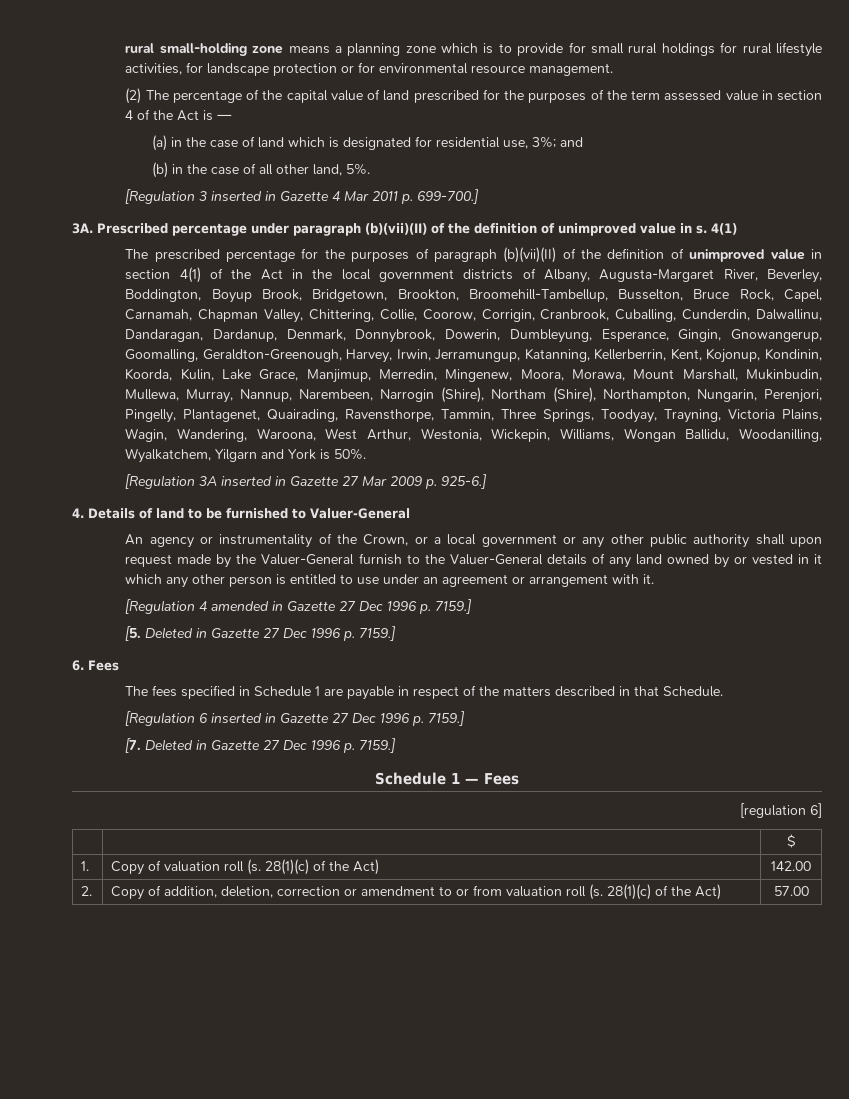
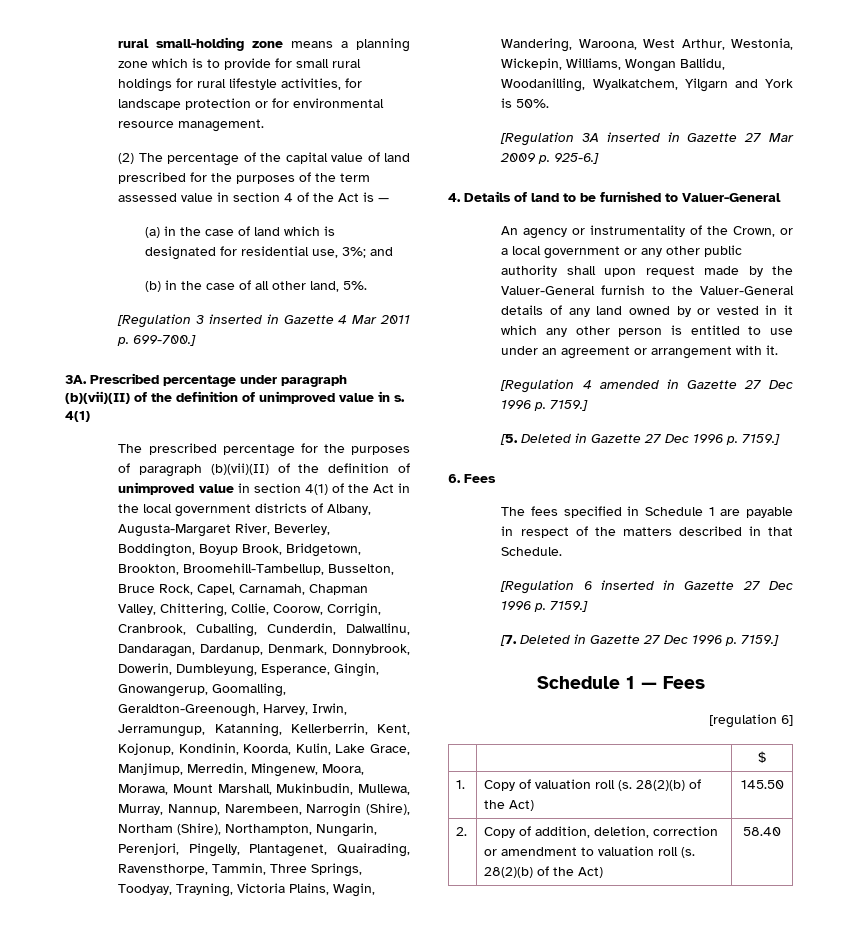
[264,859,379,875] [771,861,811,871] 28(1)(c) of the Act) | 142.00 -> [636,779,702,791] [484,800,535,811] [740,780,784,789] 28(2)(b) of the Act) | 145.50
[455,884,721,900] [773,886,809,896] or from valuation roll (s. 28(1)(c) of the Act) | 57.00 -> [598,846,696,858] [484,866,604,878] [743,827,781,836] valuation roll (s. 28(2)(b) of the Act) | 58.40

